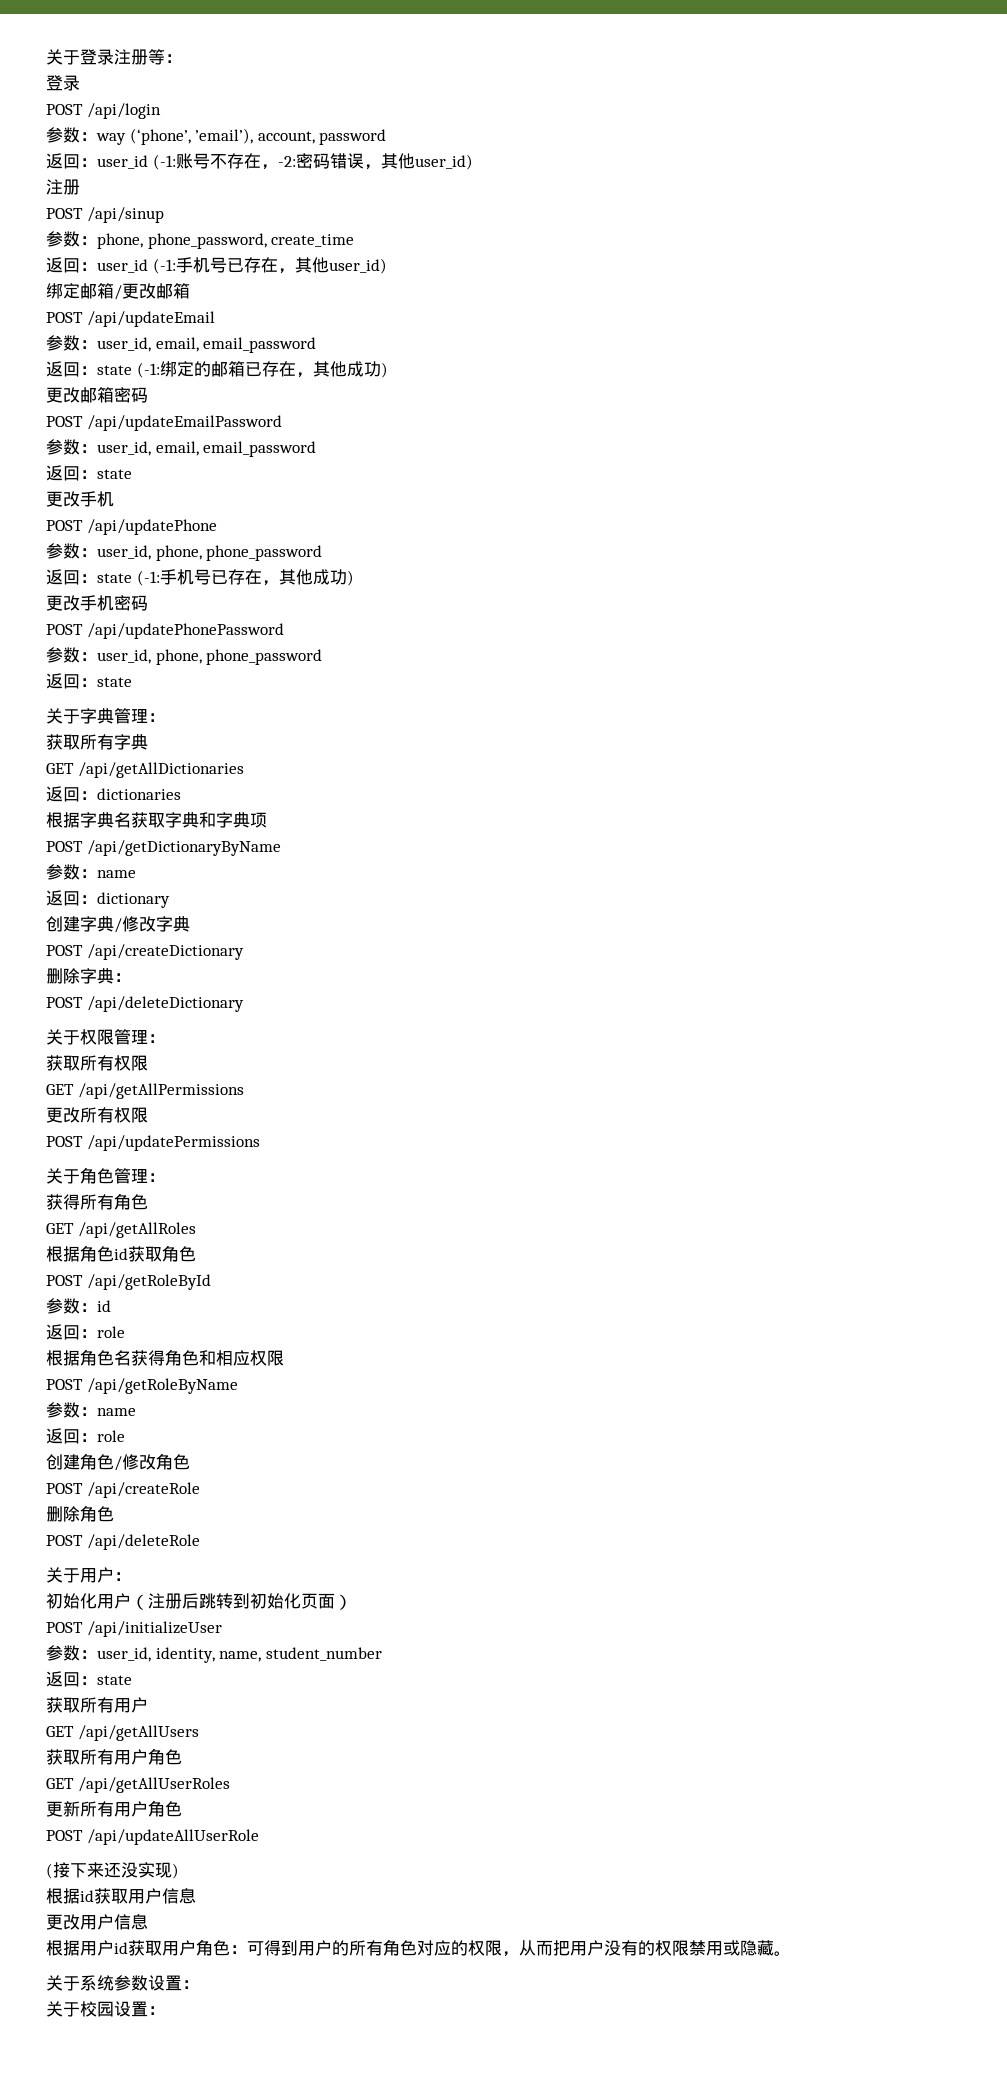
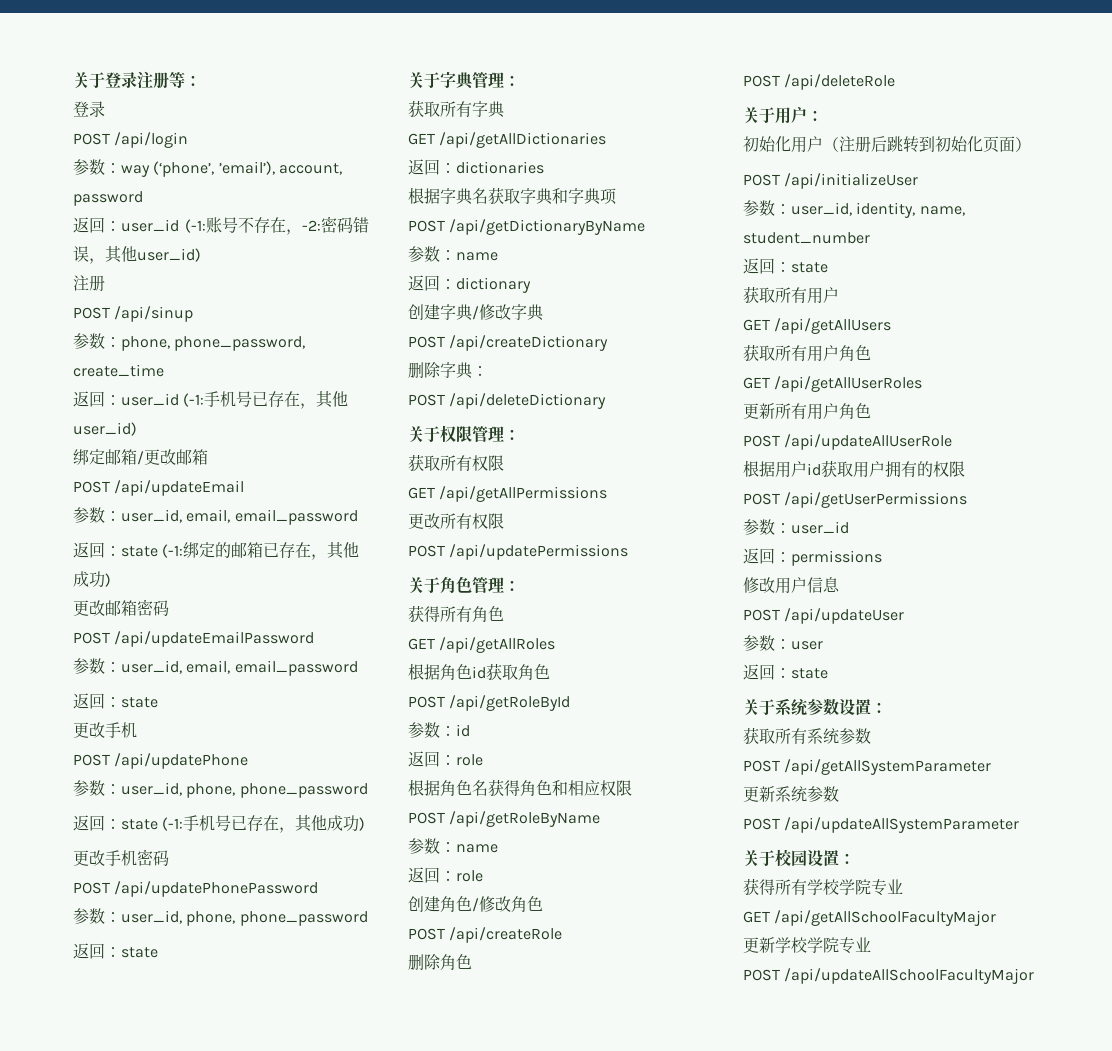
[46,1862,179,1879] [46,1888,196,1904] [46,1914,148,1930] // (接下来还没实现) // 根据id获取用户信息 // 更改用户信息 -> (953, 442) none
[196,1939,791,1957] 角色：可得到用户的所有角色对应的权限，从而把用户没有的权限禁用或隐藏。 -> [885,461,965,477] [743,492,968,508] [743,519,849,535] [743,548,882,566] [743,577,840,594] [743,608,905,624] [743,635,823,651] [743,664,828,680] 拥有的权限 // POST /api/getUserPermissions // 参数：user_id // 返回：permissions // 修改用户信息 // POST /api/updateUser // 参数：user // 返回：state
[46,2001,165,2017] 关于校园设置： -> [743,727,871,744] [743,759,992,775] [743,786,839,802] [743,817,1020,833] [743,849,855,867] [743,878,903,896] [743,910,997,926] [743,937,871,954] [743,968,1035,984] 获取所有系统参数 // POST /api/getAllSystemParameter // 更新系统参数 // POST /api/updateAllSystemParameter // 关于校园设置： // 获得所有学校学院专业 // GET /api/getAllSchoolFacultyMajor // 更新学校学院专业 // POST /api/updateAllSchoolFacultyMajor

